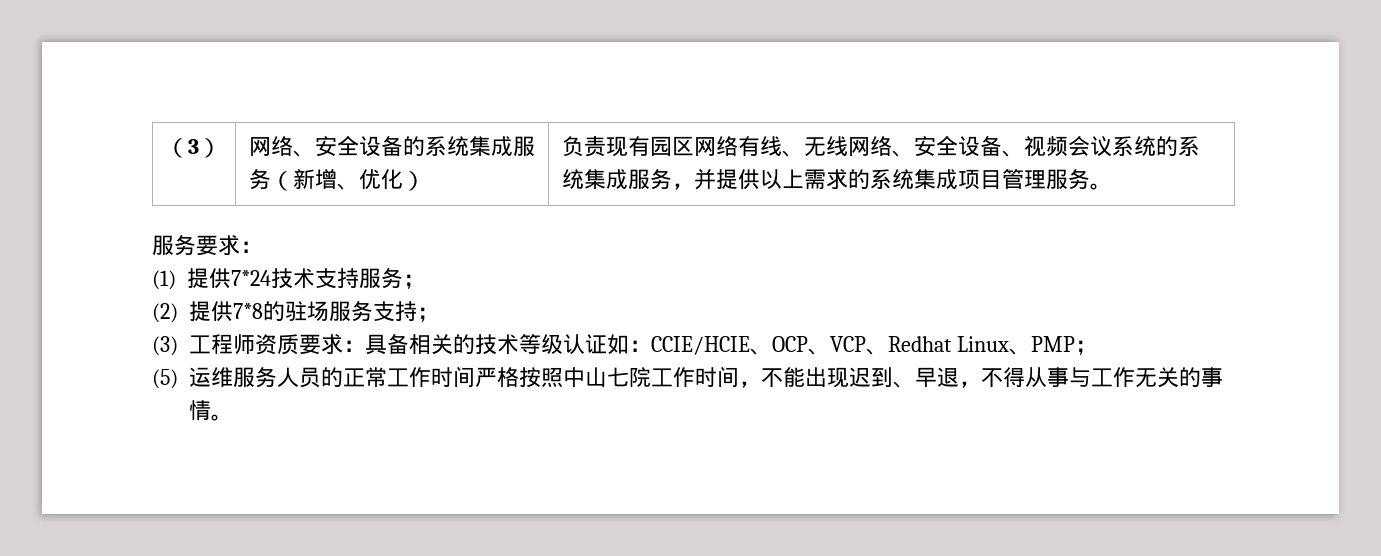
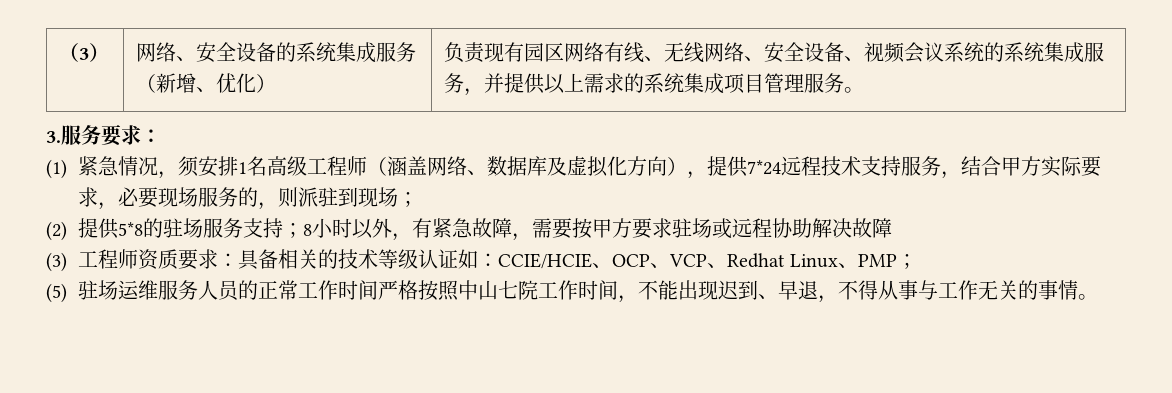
(1112, 186) none -> [46,131,61,143] 3.
(176, 280) none -> [78,156,708,179] 紧急情况，须安排1名高级工程师（涵盖网络、数据库及虚拟化方向），
(272, 278) none -> [781,156,822,176] 远程
(404, 278) none -> [941,156,1102,179] [78,187,399,210] ，结合甲方实际要求，必要现场服务的，则派驻到现场
[233,303,263,319] 7*8 -> [118,222,144,236] 5*8
(439, 314) none -> [303,218,893,241] 8小时以外，有紧急故障，需要按甲方要求驻场或远程协助解决故障
(178, 379) none -> [78,280,119,300] 驻场

